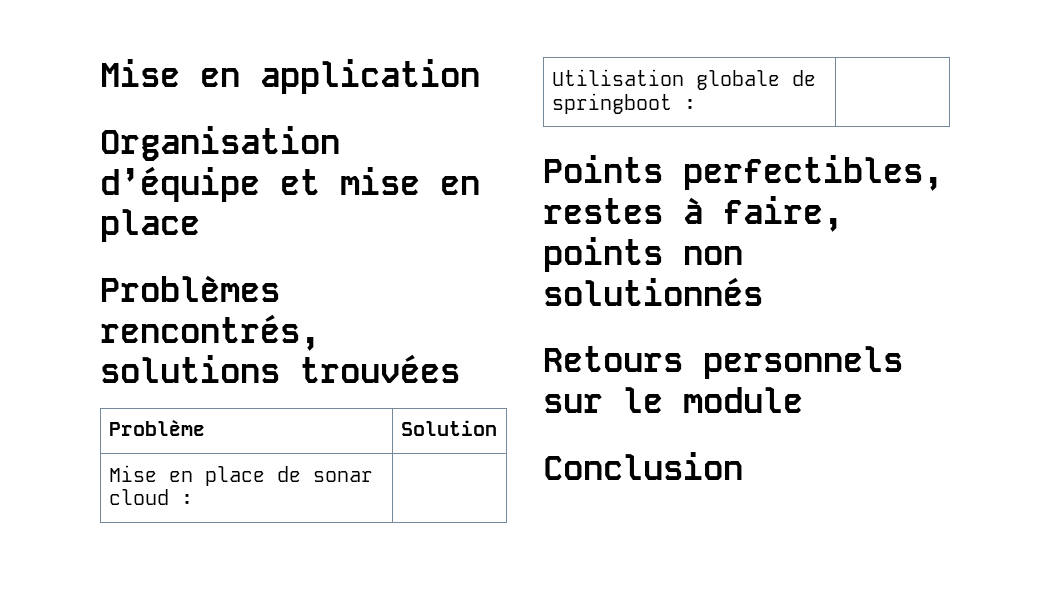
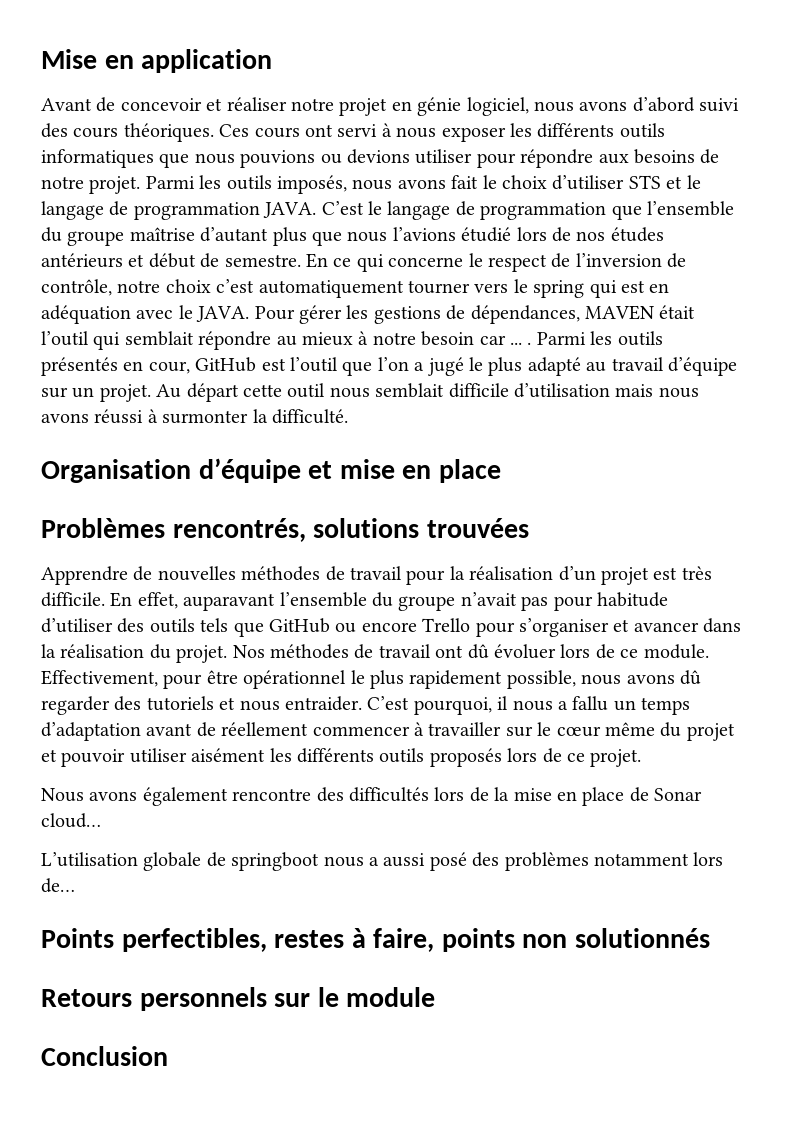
(480, 76) none -> [41,97,740,116] [41,123,665,142] [41,149,720,168] [41,175,701,194] [41,201,734,220] [41,227,664,246] [41,253,687,272] [41,279,670,298] [41,305,696,324] [41,331,663,350] [41,357,737,376] [41,383,699,402] [41,409,348,424] // Avant de concevoir et réaliser notre projet en génie logiciel, nous avons d’abord suivi des cours théoriques. Ces cours ont servi à nous exposer les différents outils informatiques que nous pouvions ou devions utiliser pour répondre aux besoins de notre projet. Parmi les outils imposés, nous avons fait le choix d’utiliser STS et le langage de programmation JAVA. C’est le langage de programmation que l’ensemble du groupe maîtrise d’autant plus que nous l’avions étudié lors de nos études antérieurs et début de semestre. En ce qui concerne le respect de l’inversion de contrôle, notre choix c’est automatiquement tourner vers le spring qui est en adéquation avec le JAVA. Pour gérer les gestions de dépendances, MAVEN était l’outil qui semblait répondre au mieux à notre besoin car ... . Parmi les outils présentés en cour, GitHub est l’outil que l’on a jugé le plus adapté au travail d’équipe sur un projet. Au départ cette outil nous semblait difficile d’utilisation mais nous avons réussi à surmonter la difficulté.
[108,420,205,436] [400,420,497,436] [108,465,373,486] [108,489,193,505] [551,69,816,90] [551,93,696,114] // Problème | Solution // Mise en place de sonar cloud : | // Utilisation globale de springboot : | -> [41,566,712,585] [41,592,668,611] [41,618,742,637] [41,644,709,663] [41,670,701,689] [41,696,691,715] [41,722,735,741] [41,748,642,767] [41,787,703,806] [41,813,101,828] [41,852,724,871] [41,878,75,893] // Apprendre de nouvelles méthodes de travail pour la réalisation d’un projet est très difficile. En effet, auparavant l’ensemble du groupe n’avait pas pour habitude d’utiliser des outils tels que GitHub ou encore Trello pour s’organiser et avancer dans la réalisation du projet. Nos méthodes de travail ont dû évoluer lors de ce module. Effectivement, pour être opérationnel le plus rapidement possible, nous avons dû regarder des tutoriels et nous entraider. C’est pourquoi, il nous a fallu un temps d’adaptation avant de réellement commencer à travailler sur le cœur même du projet et pouvoir utiliser aisément les différents outils proposés lors de ce projet. // Nous avons également rencontre des difficultés lors de la mise en place de Sonar cloud… // L’utilisation globale de springboot nous a aussi posé des problèmes notamment lors de…

